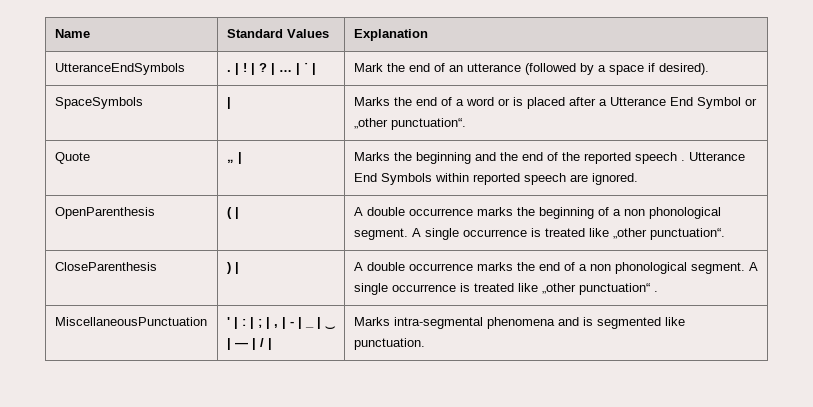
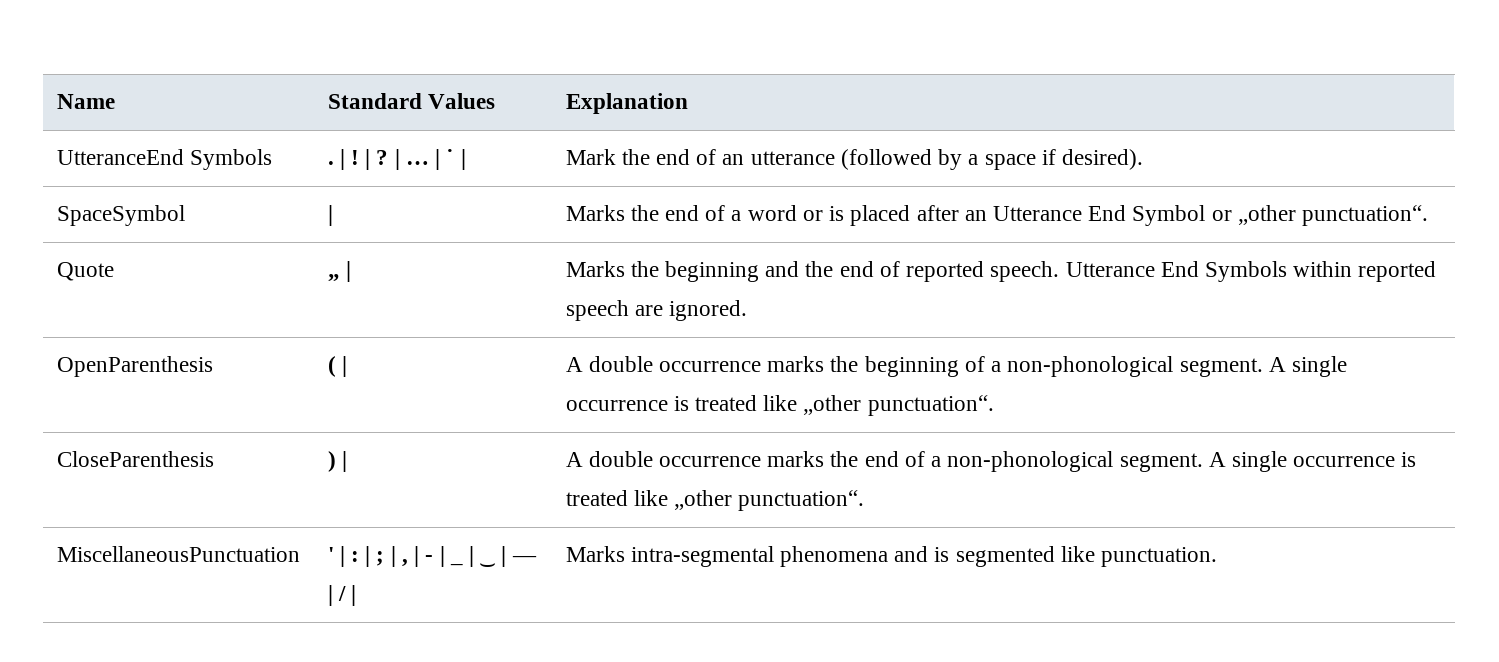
[54,63,185,75] UtteranceEndSymbols -> [56,149,272,170] UtteranceEnd Symbols
[54,97,143,109] SpaceSymbols -> [56,205,185,226] SpaceSymbol
[598,99,607,106] a -> [964,210,987,221] an
[561,152,685,164] the reported speech . -> [906,261,1060,282] reported speech.
[623,207,721,219] non phonological -> [1007,356,1174,377] non-phonological
[589,262,758,274] [353,283,658,295] non phonological segment. A single occurrence is treated like „other punctuation“ . -> [947,451,1417,472] [565,490,865,511] non-phonological segment. A single occurrence is treated like „other punctuation“.

